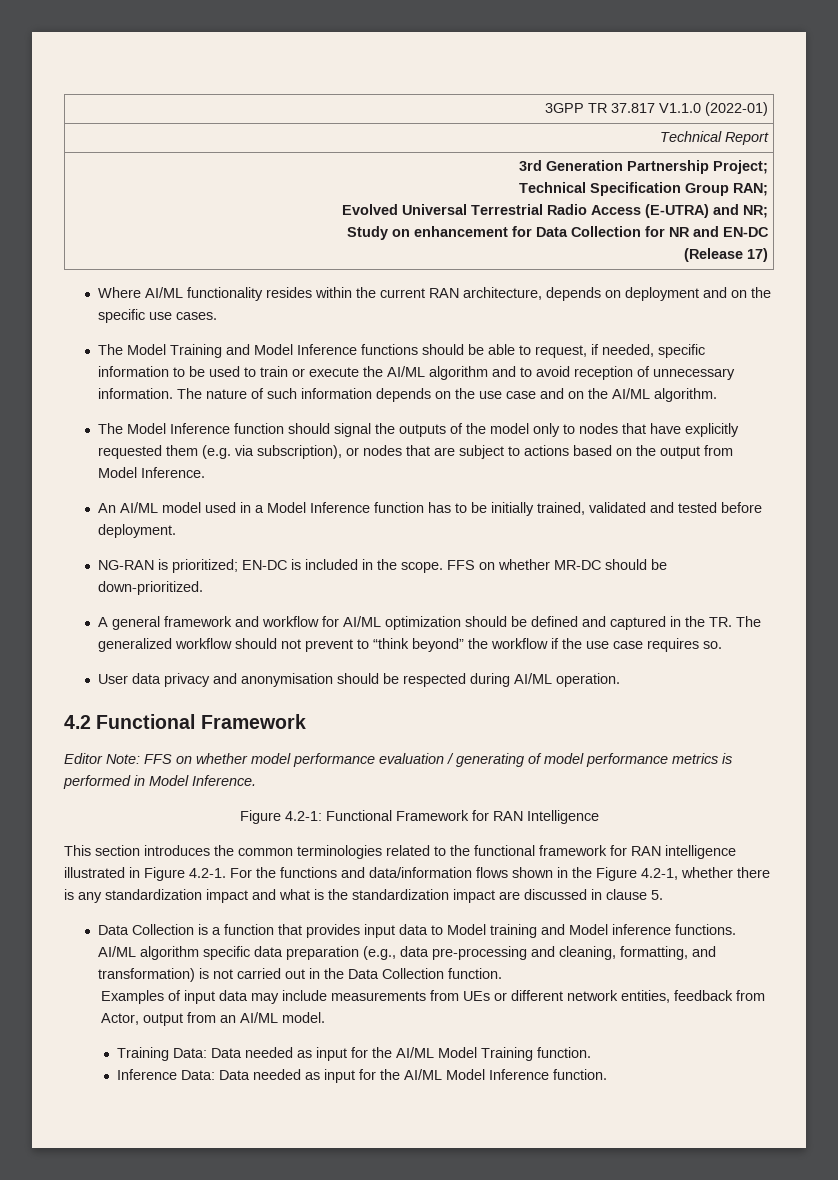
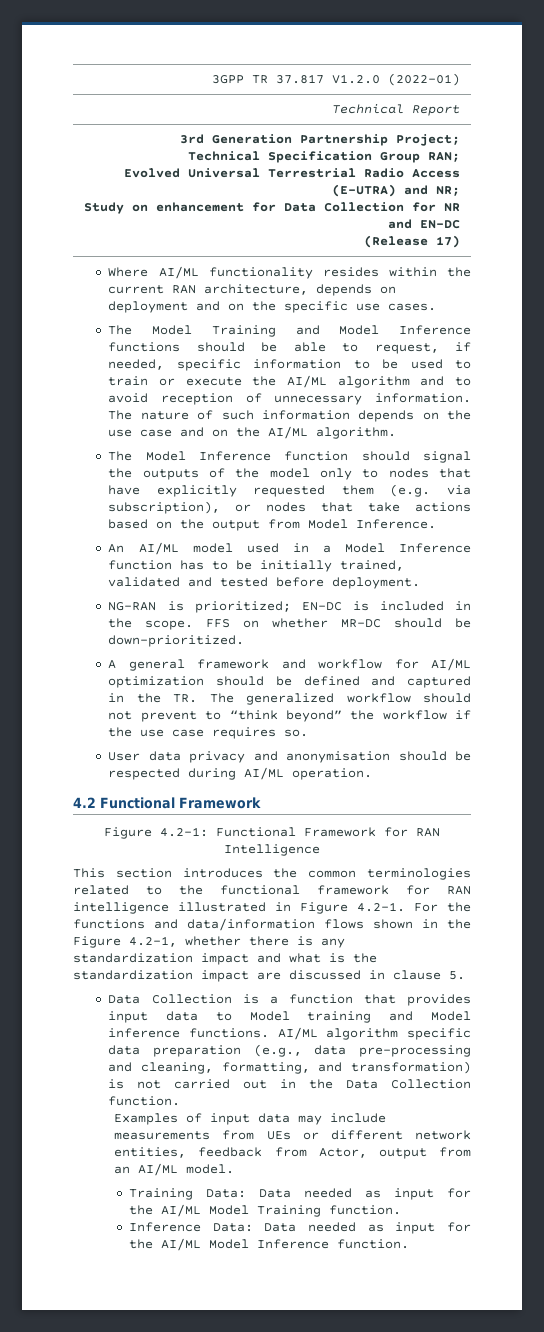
[658,103,701,113] V1.1.0 -> [332,74,381,84] V1.2.0
[434,445,521,459] are subject to -> [368,502,401,512] take
[64,753,732,767] [63,775,256,789] // Editor Note: FFS on whether model performance evaluation / generating of model performance metrics is performed in Model Inference. -> (261, 803) none

